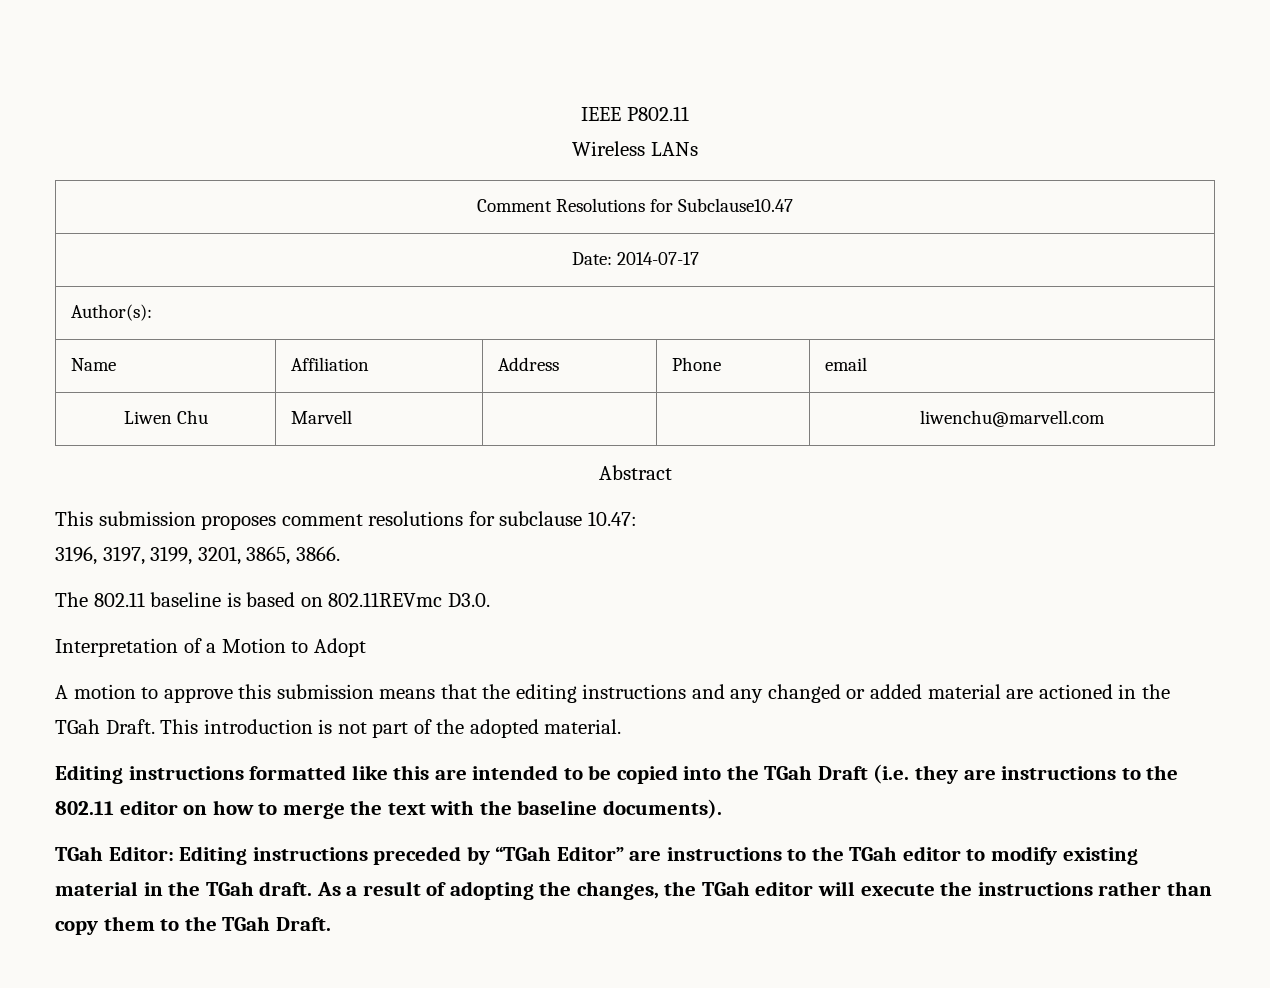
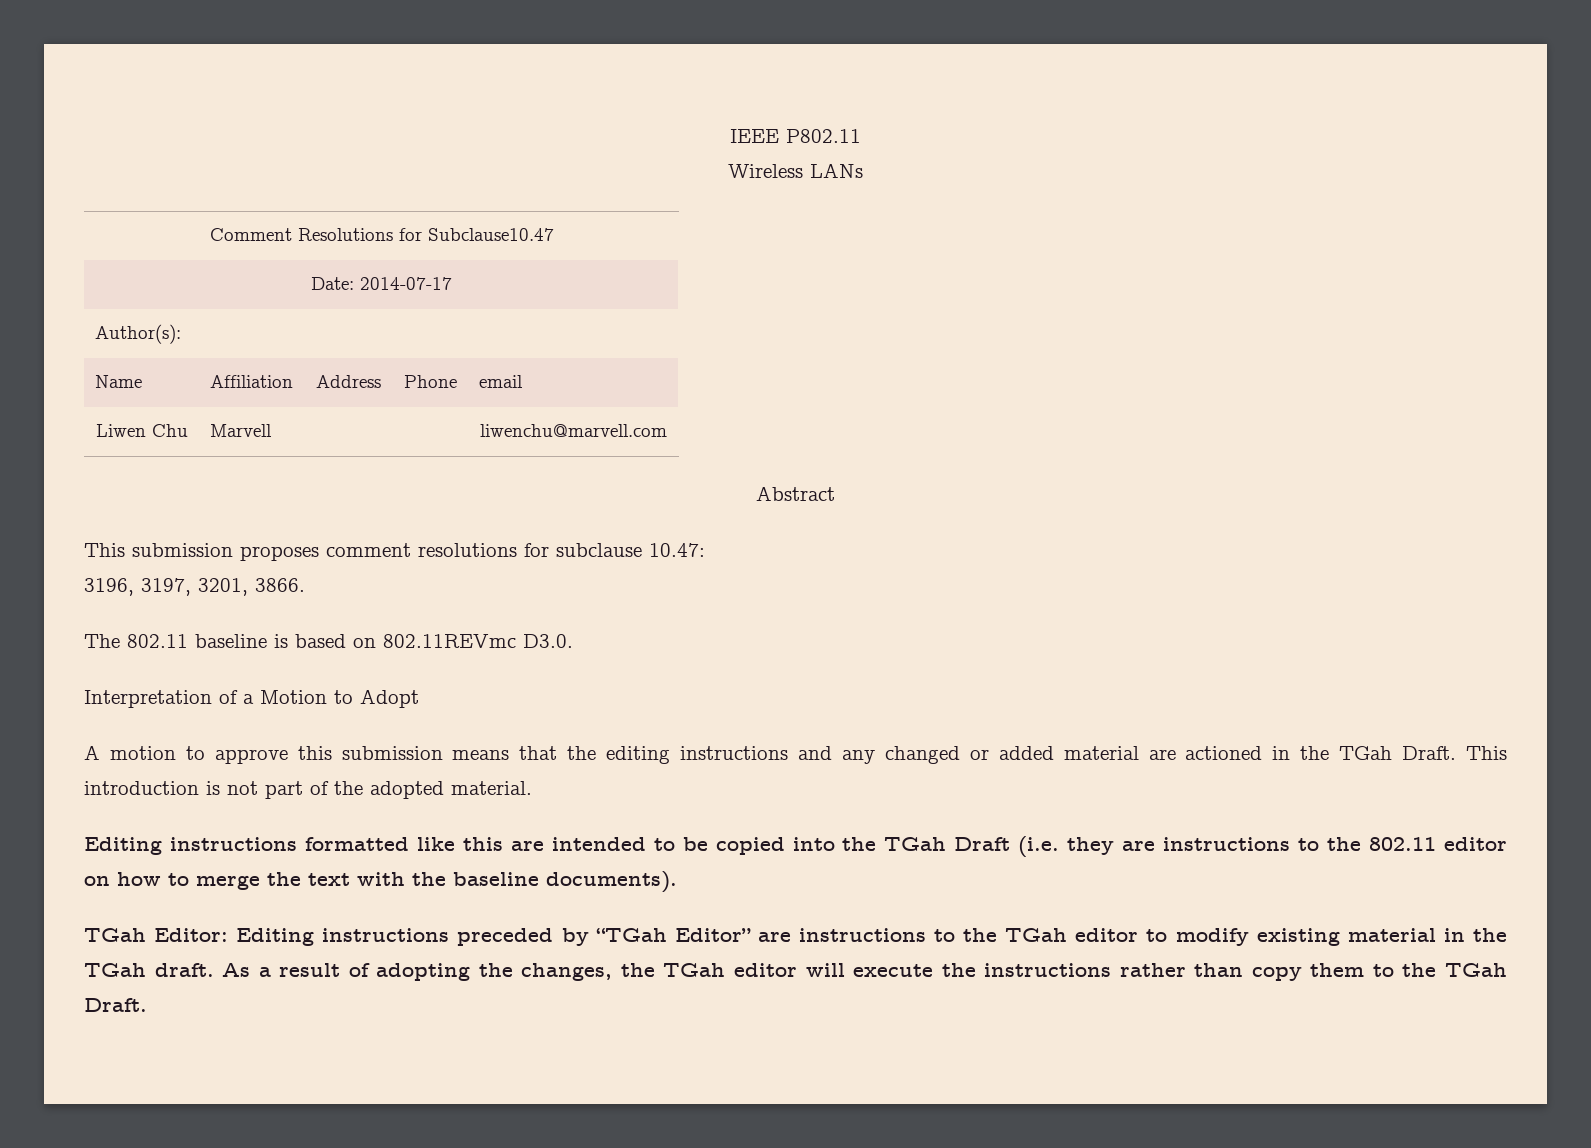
[150,546,291,565] 3199, 3201, 3865, -> [198,578,248,596] 3201,

